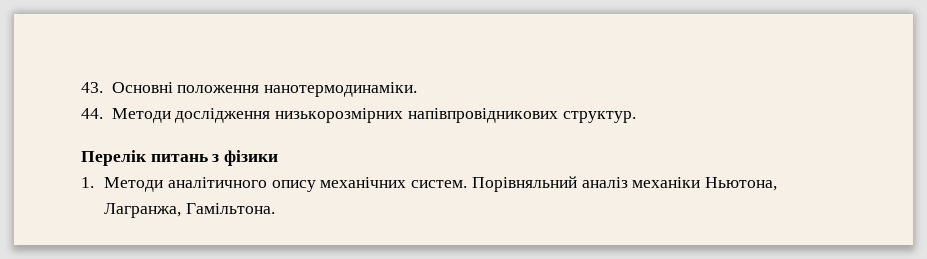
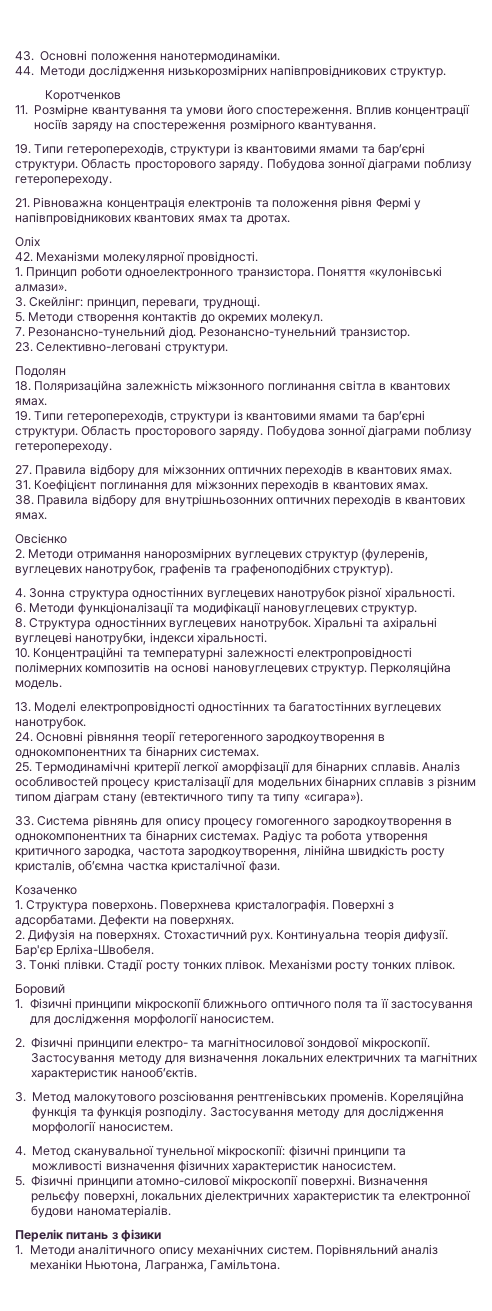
(636, 117) none -> [45,90,122,102] [15,104,470,117] [34,119,377,132] [15,143,425,156] [15,158,472,171] [15,176,112,186] [15,197,421,210] [15,212,290,225] [15,236,40,247] [15,251,259,264] [15,266,443,279] [15,284,67,292] [15,296,260,309] [15,311,324,324] [15,326,410,339] [15,341,228,354] [15,366,66,377] [15,380,450,393] [15,398,47,406] [15,410,425,423] [15,425,472,438] [15,443,112,453] [15,464,453,477] [15,479,428,492] [15,494,465,507] [15,512,47,520] [15,533,67,544] [15,548,429,561] [15,563,393,576] [15,587,455,600] [15,602,418,615] [15,617,437,630] [15,632,268,645] [15,647,412,660] [15,662,452,675] [15,680,62,689] [15,701,442,714] [15,716,86,729] [15,731,386,744] [15,746,260,759] [15,761,460,774] [15,776,476,789] [15,791,363,804] [15,815,452,828] [15,830,428,843] [15,845,446,858] [15,860,280,873] [15,885,77,895] [15,899,395,912] [15,914,235,927] [15,929,448,942] [15,944,155,957] [15,959,455,972] [15,984,65,996] [15,998,474,1011] [30,1013,275,1026] [15,1037,430,1050] [31,1052,477,1065] [31,1067,197,1080] [15,1091,465,1104] [32,1106,444,1119] [32,1121,173,1134] [15,1145,406,1158] [32,1160,396,1173] [15,1175,429,1188] [31,1190,471,1203] [31,1205,171,1218] // Коротченков // 11. Розмірне квантування та умови його спостереження. Вплив концентрації носіїв заряду на спостереження розмірного квантування. // 19. Типи гетеропереходів, структури із квантовими ямами та бар’єрні структури. Область просторового заряду. Побудова зонної діаграми поблизу гетеропереходу. // 21. Рівноважна концентрація електронів та положення рівня Фермі у напівпровідникових квантових ямах та дротах. // Оліх // 42. Механізми молекулярної провідності. // 1. Принцип роботи одноелектронного транзистора. Поняття «кулонівські алмази». // 3. Скейлінг: принцип, переваги, труднощі. // 5. Методи створення контактів до окремих молекул. // 7. Резонансно-тунельний діод. Резонансно-тунельний транзистор. // 23. Селективно-леговані структури. // Подолян // 18. Поляризаційна залежність міжзонного поглинання світла в квантових ямах. // 19. Типи гетеропереходів, структури із квантовими ямами та бар’єрні структури. Область просторового заряду. Побудова зонної діаграми поблизу гетеропереходу. // 27. Правила відбору для міжзонних оптичних переходів в квантових ямах. // 31. Коефіцієнт поглинання для міжзонних переходів в квантових ямах. // 38. Правила відбору для внутрішньозонних оптичних переходів в квантових ямах. // Овсієнко // 2. Методи отримання нанорозмірних вуглецевих структур (фулеренів, вуглецевих нанотрубок, графенів та графеноподібних структур). // 4. Зонна структура одностінних вуглецевих нанотрубок різної хіральності. // 6. Методи функціоналізації та модифікації нановуглецевих структур. // 8. Структура одностінних вуглецевих нанотрубок. Хіральні та ахіральні вуглецеві нанотрубки, індекси хіральності. // 10. Концентраційні та температурні залежності електропровідності полімерних композитів на основі нановуглецевих структур. Перколяційна модель. // 13. Моделі електропровідності одностінних та багатостінних вуглецевих нанотрубок. // 24. Основні рівняння теорії гетерогенного зародкоутворення в однокомпонентних та бінарних системах. // 25. Термодинамічні критерії легкої аморфізації для бінарних сплавів. Аналіз особливостей процесу кристалізації для модельних бінарних сплавів з різним типом діаграм стану (евтектичного типу та типу «сигара»). // 33. Система рівнянь для опису процесу гомогенного зародкоутворення в однокомпонентних та бінарних системах. Радіус та робота утворення критичного зародка, частота зародкоутворення, лінійна швидкість росту кристалів, об’ємна частка кристалічної фази. // Козаченко // 1. Структура поверхонь. Поверхнева кристалографія. Поверхні з адсорбатами. Дефекти на поверхнях. // 2. Дифузія на поверхнях. Стохастичний рух. Континуальна теорія дифузії. Бар'єр Ерліха-Швобеля. // 3. Тонкі плівки. Стадії росту тонких плівок. Механізми росту тонких плівок. // Боровий // 1. Фізичні принципи мікроскопії ближнього оптичного поля та її застосування для дослідження морфології наносистем. // 2. Фізичні принципи електро- та магнітносилової зондової мікроскопії. Застосування методу для визначення локальних електричних та магнітних характеристик нанооб’єктів. // 3. Метод малокутового розсіювання рентгенівських променів. Кореляційна функція та функція розподілу. Застосування методу для дослідження морфології наносистем. // 4. Метод сканувальної тунельної мікроскопії: фізичні принципи та можливості визначення фізичних характеристик наносистем. // 5. Фізичні принципи атомно-силової мікроскопії поверхні. Визначення рельєфу поверхні, локальних діелектричних характеристик та електронної будови наноматеріалів.

